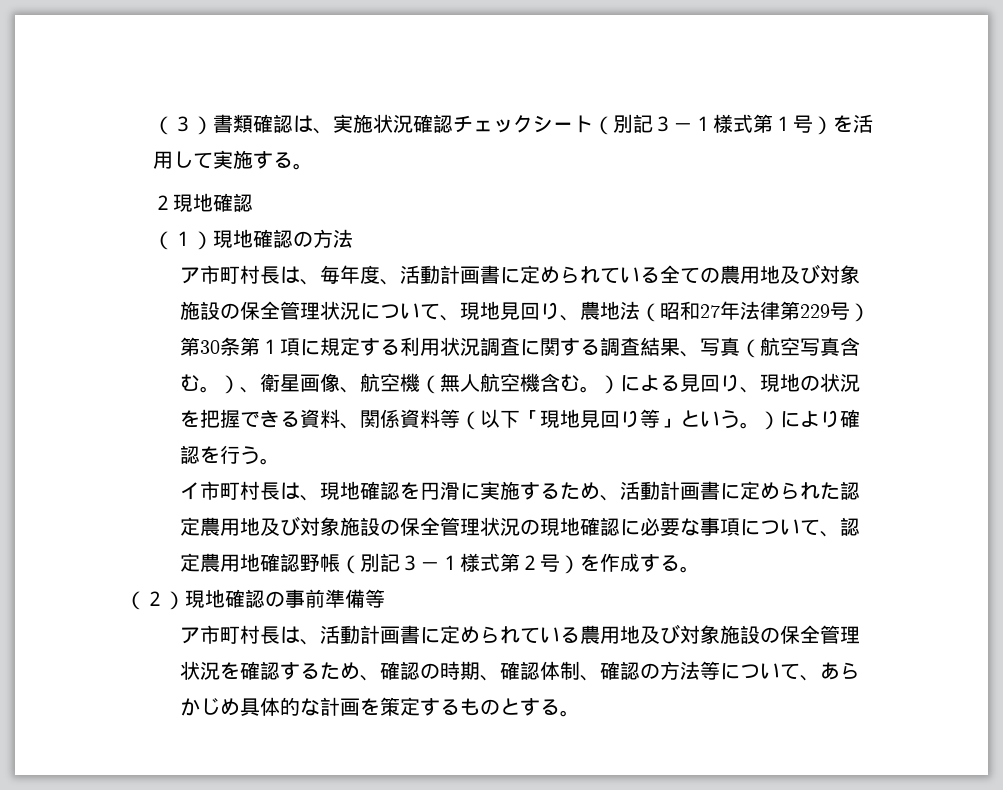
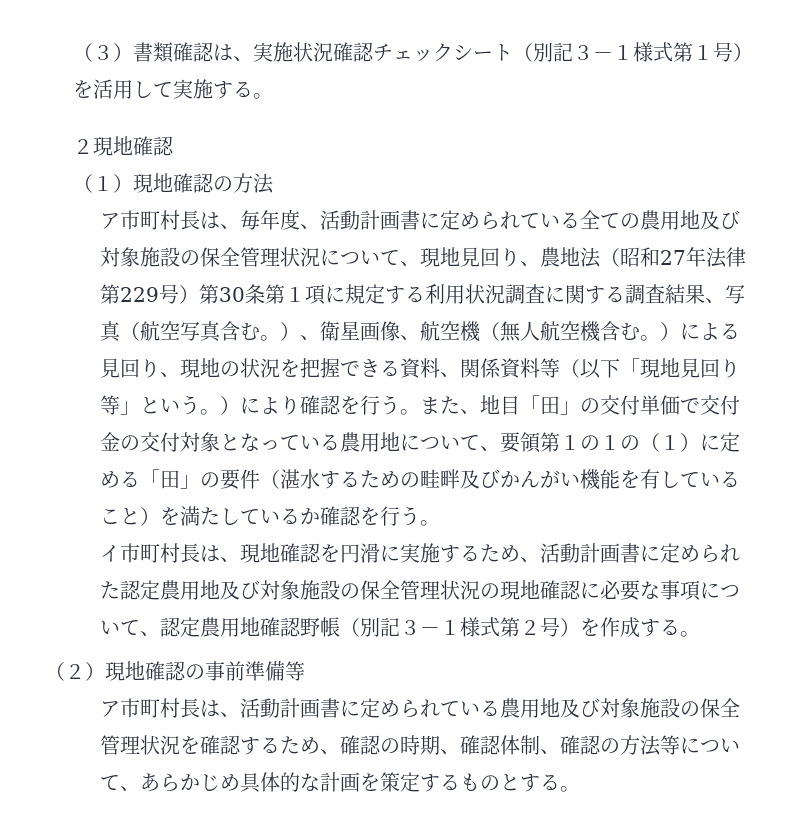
(281, 461) none -> [420,395,741,415] [100,432,741,453] [100,469,741,490] [100,506,441,526] また、地目「田」の交付単価で交付金の交付対象となっている農用地について、要領第１の１の（１）に定める「田」の要件（湛水するための畦畔及びかんがい機能を有していること）を満たしているか確認を行う。

